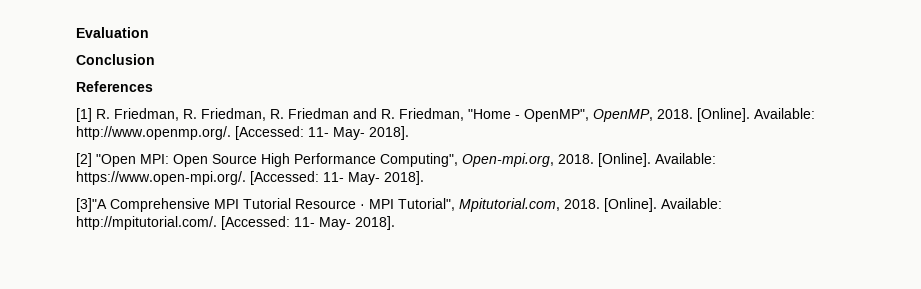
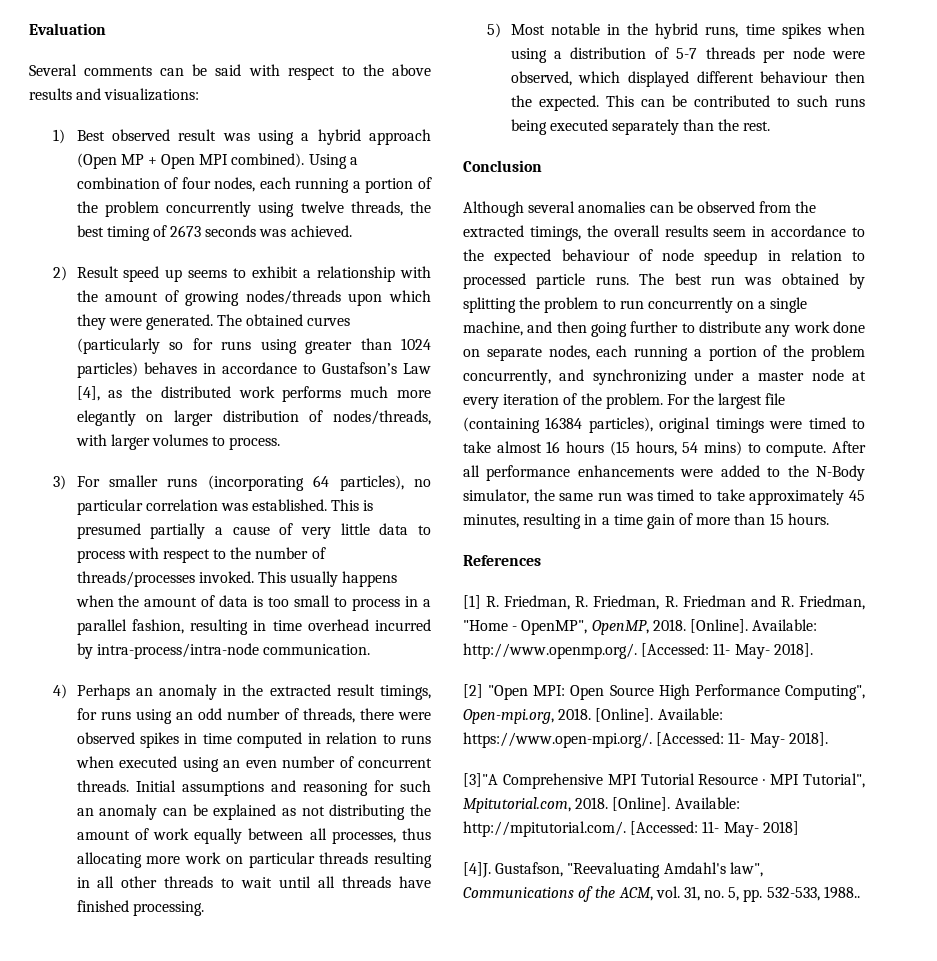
[76,54,155,65] Conclusion -> [29,64,431,80] [29,88,200,101] [52,129,431,145] [76,153,358,169] [76,177,432,193] [76,201,431,217] [76,225,352,241] [52,266,431,282] [76,290,431,306] [76,314,351,330] [76,338,431,354] [76,362,432,378] [76,386,431,402] [76,410,431,426] [75,434,281,450] [52,475,431,491] [76,499,374,515] [76,523,431,539] [76,547,326,563] [76,571,398,587] [75,595,432,611] [76,619,431,635] [76,643,370,659] [52,684,432,700] [76,708,431,724] [76,732,431,748] [75,756,432,772] [76,780,432,796] [76,804,431,820] [76,828,432,844] [76,852,432,868] [76,876,431,888] [76,900,204,916] [486,23,865,39] [510,47,865,63] [510,71,865,87] [510,95,865,111] [510,119,771,135] [463,160,542,172] [463,201,817,217] [463,225,865,241] [463,249,865,265] [463,273,865,289] [463,297,808,313] [463,321,865,337] [463,345,865,361] [463,369,866,385] [463,393,786,409] [463,417,865,433] [463,441,866,457] [463,465,865,481] [463,489,865,505] [463,513,829,529] Several comments can be said with respect to the above results and visualizations: // 1) Best observed result was using a hybrid approach (Open MP + Open MPI combined). Using a combination of four nodes, each running a portion of the problem concurrently using twelve threads, the best timing of 2673 seconds was achieved. // 2) Result speed up seems to exhibit a relationship with the amount of growing nodes/threads upon which they were generated. The obtained curves (particularly so for runs using greater than 1024 particles) behaves in accordance to Gustafson’s Law [4], as the distributed work performs much more elegantly on larger distribution of nodes/threads, with larger volumes to process. // 3) For smaller runs (incorporating 64 particles), no particular correlation was established. This is presumed partially a cause of very little data to process with respect to the number of threads/processes invoked. This usually happens when the amount of data is too small to process in a parallel fashion, resulting in time overhead incurred by intra-process/intra-node communication. // 4) Perhaps an anomaly in the extracted result timings, for runs using an odd number of threads, there were observed spikes in time computed in relation to runs when executed using an even number of concurrent threads. Initial assumptions and reasoning for such an anomaly can be explained as not distributing the amount of work equally between all processes, thus allocating more work on particular threads resulting in all other threads to wait until all threads have finished processing. // 5) Most notable in the hybrid runs, time spikes when using a distribution of 5-7 threads per node were observed, which displayed different behaviour then the expected. This can be contributed to such runs being executed separately than the rest. // Conclusion // Although several anomalies can be observed from the extracted timings, the overall results seem in accordance to the expected behaviour of node speedup in relation to processed particle runs. The best run was obtained by splitting the problem to run concurrently on a single machine, and then going further to distribute any work done on separate nodes, each running a portion of the problem concurrently, and synchronizing under a master node at every iteration of the problem. For the largest file (containing 16384 particles), original timings were timed to take almost 16 hours (15 hours, 54 mins) to compute. After all performance enhancements were added to the N-Body simulator, the same run was timed to take approximately 45 minutes, resulting in a time gain of more than 15 hours.
[355,216,395,230] 2018]. -> [762,821,799,835] [463,862,763,878] [463,886,860,902] 2018] // [4]J. Gustafson, "Reevaluating Amdahl's law", Communications of the ACM, vol. 31, no. 5, pp. 532-533, 1988..

